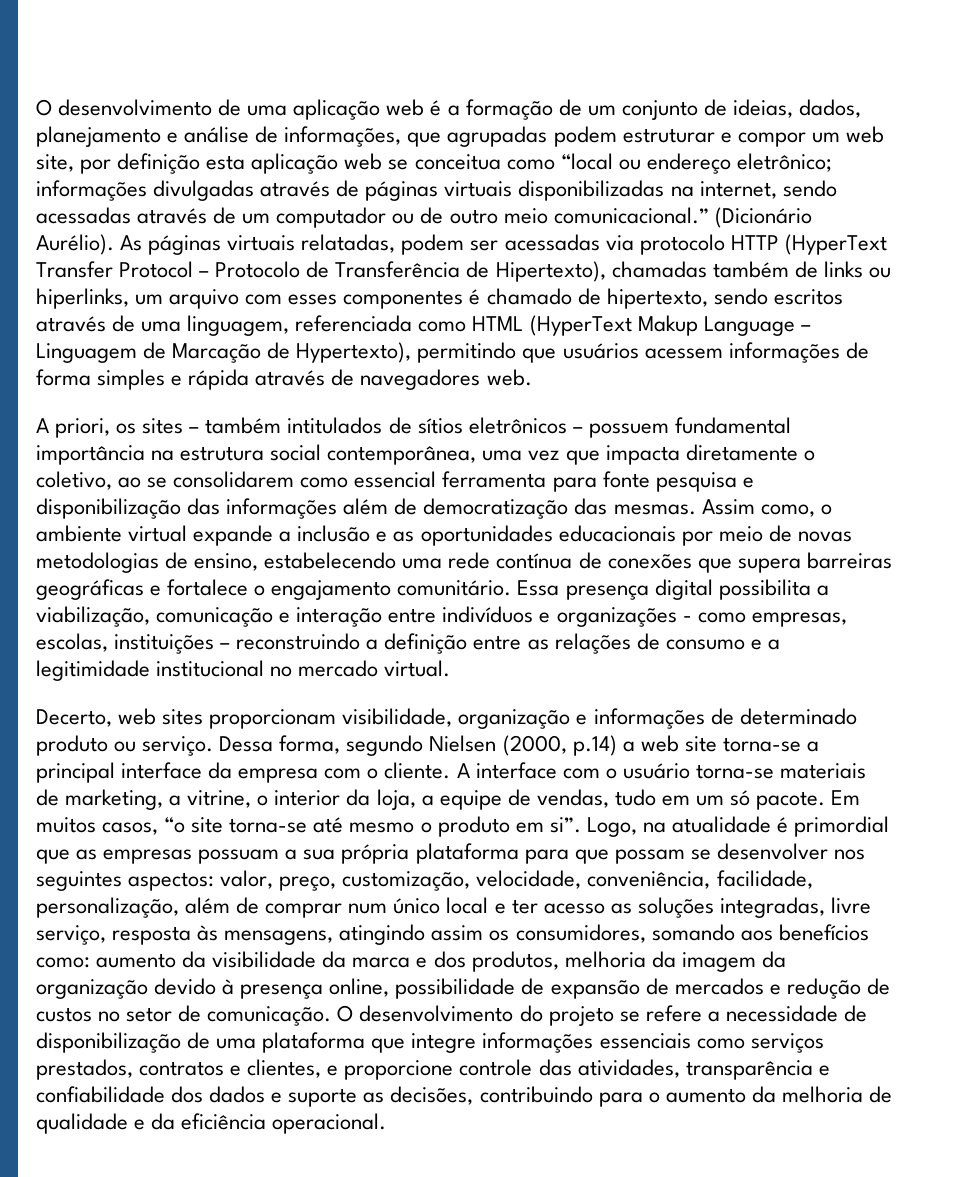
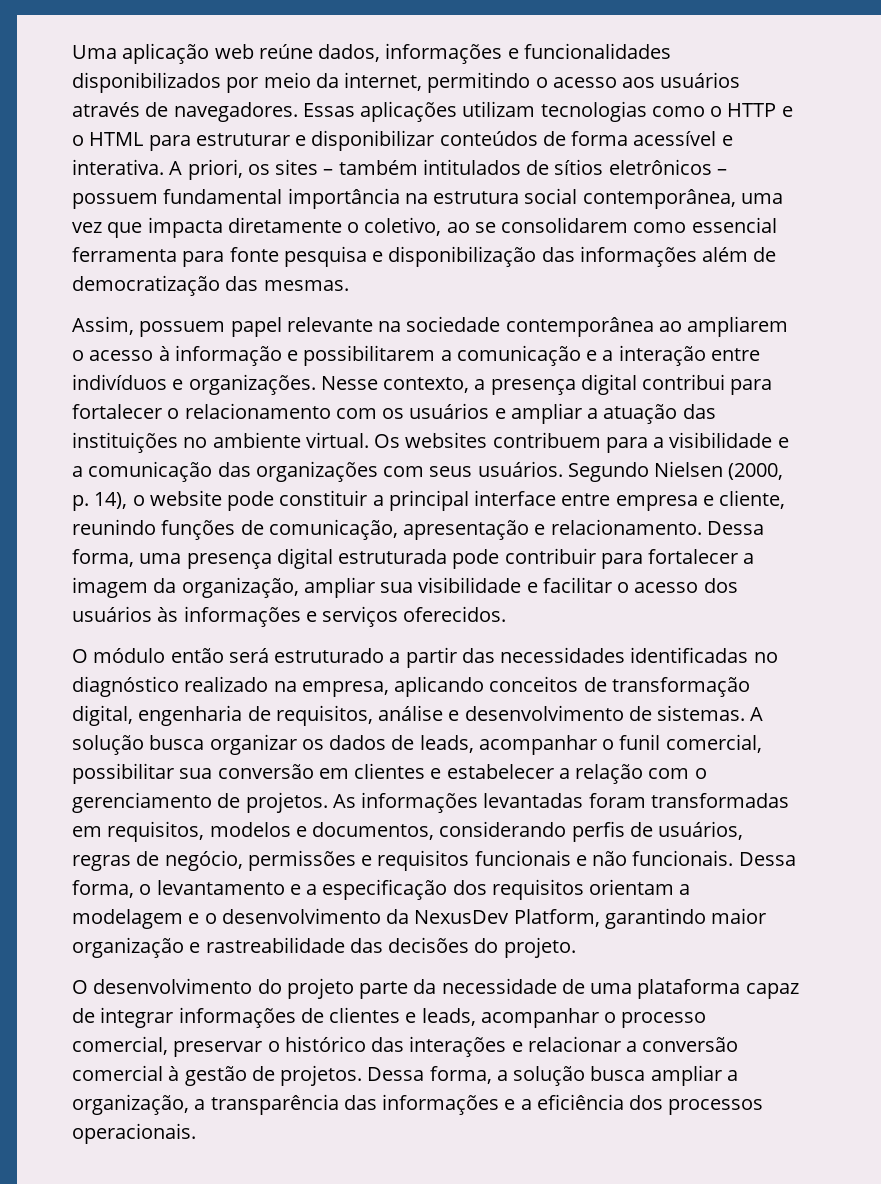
[36,99,862,120] [36,126,884,147] [36,153,832,174] [36,180,837,201] [36,207,812,228] [36,234,887,255] [36,261,891,282] [36,288,843,309] [36,315,811,336] [36,342,869,363] [36,369,532,390] O desenvolvimento de uma aplicação web é a formação de um conjunto de ideias, dados, planejamento e análise de informações, que agrupadas podem estruturar e compor um web site, por definição esta aplicação web se conceitua como “local ou endereço eletrônico; informações divulgadas através de páginas virtuais disponibilizadas na internet, sendo acessadas através de um computador ou de outro meio comunicacional.” (Dicionário Aurélio). As páginas virtuais relatadas, podem ser acessadas via protocolo HTTP (HyperText Transfer Protocol – Protocolo de Transferência de Hipertexto), chamadas também de links ou hiperlinks, um arquivo com esses componentes é chamado de hipertexto, sendo escritos através de uma linguagem, referenciada como HTML (HyperText Makup Language – Linguagem de Marcação de Hypertexto), permitindo que usuários acessem informações de forma simples e rápida através de navegadores web. // -> [72,43,671,64] [72,72,741,93] [72,101,793,122] [72,130,733,151] [72,159,164,175] Uma aplicação web reúne dados, informações e funcionalidades disponibilizados por meio da internet, permitindo o acesso aos usuários através de navegadores. Essas aplicações utilizam tecnologias como o HTTP e o HTML para estruturar e disponibilizar conteúdos de forma acessível e interativa.
[701,499,832,517] [36,525,852,546] [36,552,892,573] [36,579,829,600] [36,606,150,627] Assim como, o ambiente virtual expande a inclusão e as oportunidades educacionais por meio de novas metodologias de ensino, estabelecendo uma rede contínua de conexões que supera barreiras geográficas e fortalece o engajamento comunitário. Essa presença digital possibilita a viabilização, -> [72,316,789,337] [72,345,452,366] // Assim, possuem papel relevante na sociedade contemporânea ao ampliarem o acesso à informação e possibilitarem a
(291, 617) none -> [602,350,614,361] a
[556,607,847,627] [36,633,780,654] [36,660,451,681] [36,708,857,729] [36,735,819,756] [36,762,866,783] [36,789,861,810] [36,816,890,837] [36,843,865,864] [36,870,813,891] [36,897,871,918] [36,924,869,945] [36,951,786,972] [36,978,890,999] [36,1005,867,1026] [36,1032,824,1053] [36,1059,830,1080] [36,1086,892,1107] [36,1113,387,1134] organizações - como empresas, escolas, instituições – reconstruindo a definição entre as relações de consumo e a legitimidade institucional no mercado virtual. // Decerto, web sites proporcionam visibilidade, organização e informações de determinado produto ou serviço. Dessa forma, segundo Nielsen (2000, p.14) a web site torna-se a principal interface da empresa com o cliente. A interface com o usuário torna-se materiais de marketing, a vitrine, o interior da loja, a equipe de vendas, tudo em um só pacote. Em muitos casos, “o site torna-se até mesmo o produto em si”. Logo, na atualidade é primordial que as empresas possuam a sua própria plataforma para que possam se desenvolver nos seguintes aspectos: valor, preço, customização, velocidade, conveniência, facilidade, personalização, além de comprar num único local e ter acesso as soluções integradas, livre serviço, resposta às mensagens, atingindo assim os consumidores, somando aos benefícios como: aumento da visibilidade da marca e dos produtos, melhoria da imagem da organização devido à presença online, possibilidade de expansão de mercados e redução de custos no setor de comunicação. O desenvolvimento do projeto se refere a necessidade de disponibilização de uma plataforma que integre informações essenciais como serviços prestados, contratos e clientes, e proporcione controle das atividades, transparência e confiabilidade dos dados e suporte as decisões, contribuindo para o aumento da melhoria de qualidade e da eficiência operacional. -> [188,374,773,395] [72,403,716,424] [72,432,789,453] [72,461,784,482] [72,490,786,511] [72,519,764,540] [72,548,755,569] [72,577,738,598] [72,606,507,627] [72,647,778,668] [72,676,750,697] [72,705,764,726] [72,734,762,755] [72,763,707,784] [72,792,789,813] [72,821,744,842] [72,850,796,871] [72,879,691,900] [72,908,767,929] [72,937,576,958] [72,978,799,999] [72,1007,707,1028] [72,1036,739,1057] [72,1065,738,1086] [72,1094,764,1115] [72,1123,196,1144] organizações. Nesse contexto, a presença digital contribui para fortalecer o relacionamento com os usuários e ampliar a atuação das instituições no ambiente virtual. Os websites contribuem para a visibilidade e a comunicação das organizações com seus usuários. Segundo Nielsen (2000, p. 14), o website pode constituir a principal interface entre empresa e cliente, reunindo funções de comunicação, apresentação e relacionamento. Dessa forma, uma presença digital estruturada pode contribuir para fortalecer a imagem da organização, ampliar sua visibilidade e facilitar o acesso dos usuários às informações e serviços oferecidos. // O módulo então será estruturado a partir das necessidades identificadas no diagnóstico realizado na empresa, aplicando conceitos de transformação digital, engenharia de requisitos, análise e desenvolvimento de sistemas. A solução busca organizar os dados de leads, acompanhar o funil comercial, possibilitar sua conversão em clientes e estabelecer a relação com o gerenciamento de projetos. As informações levantadas foram transformadas em requisitos, modelos e documentos, considerando perfis de usuários, regras de negócio, permissões e requisitos funcionais e não funcionais. Dessa forma, o levantamento e a especificação dos requisitos orientam a modelagem e o desenvolvimento da NexusDev Platform, garantindo maior organização e rastreabilidade das decisões do projeto. // O desenvolvimento do projeto parte da necessidade de uma plataforma capaz de integrar informações de clientes e leads, acompanhar o processo comercial, preservar o histórico das interações e relacionar a conversão comercial à gestão de projetos. Dessa forma, a solução busca ampliar a organização, a transparência das informações e a eficiência dos processos operacionais.

